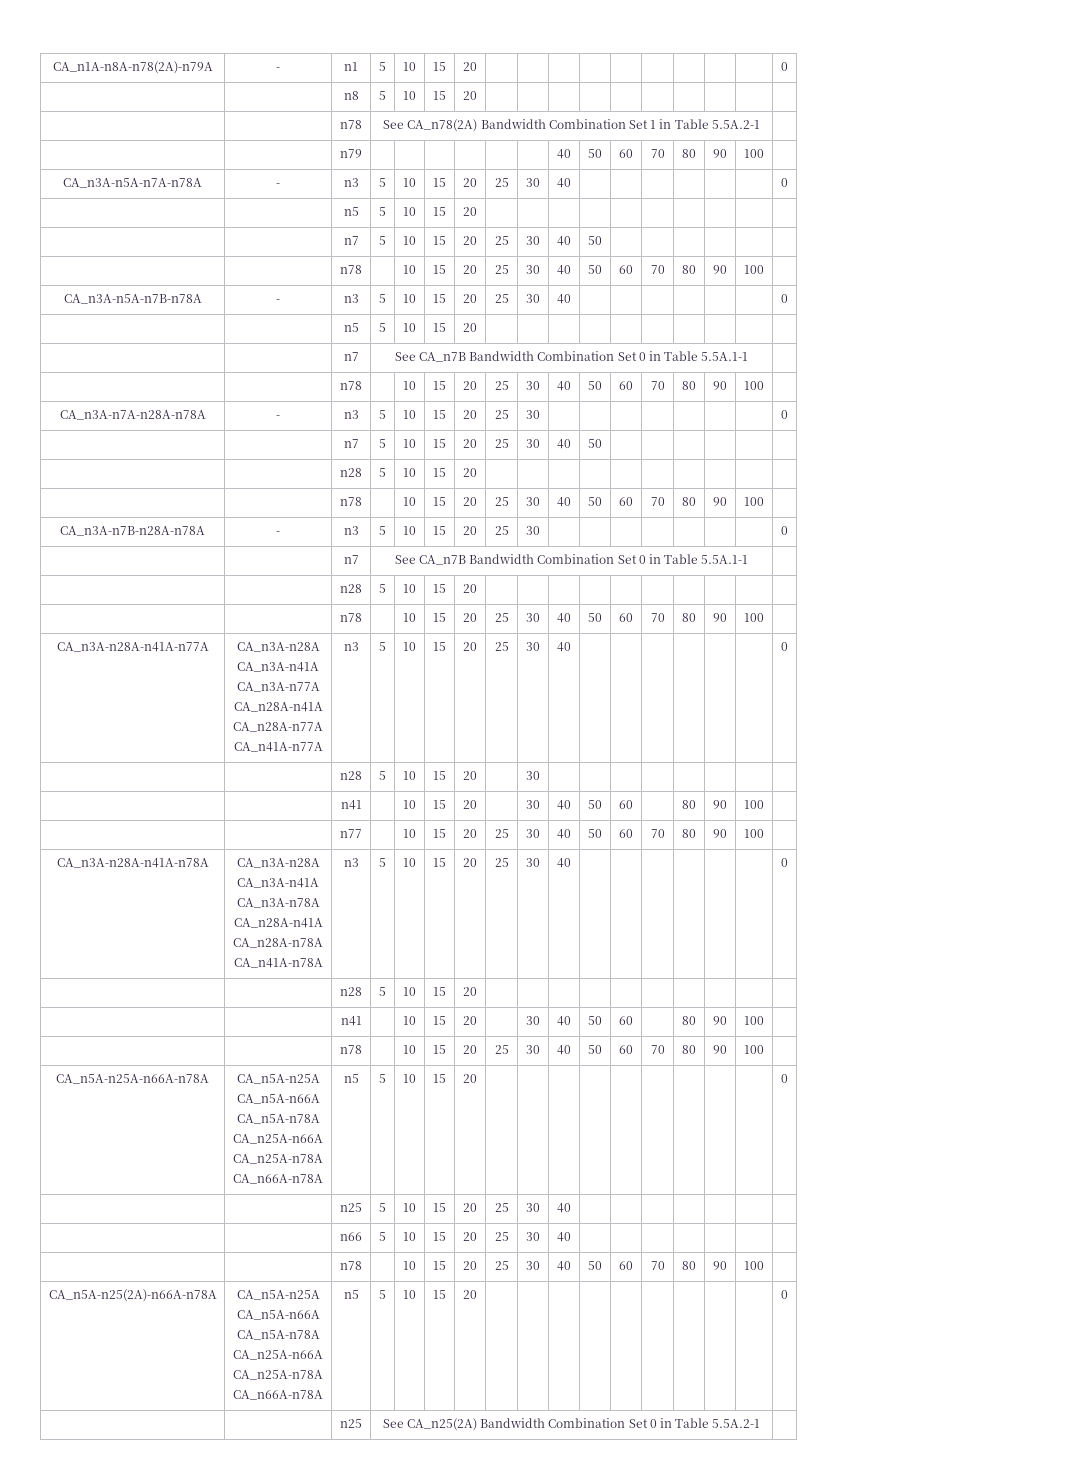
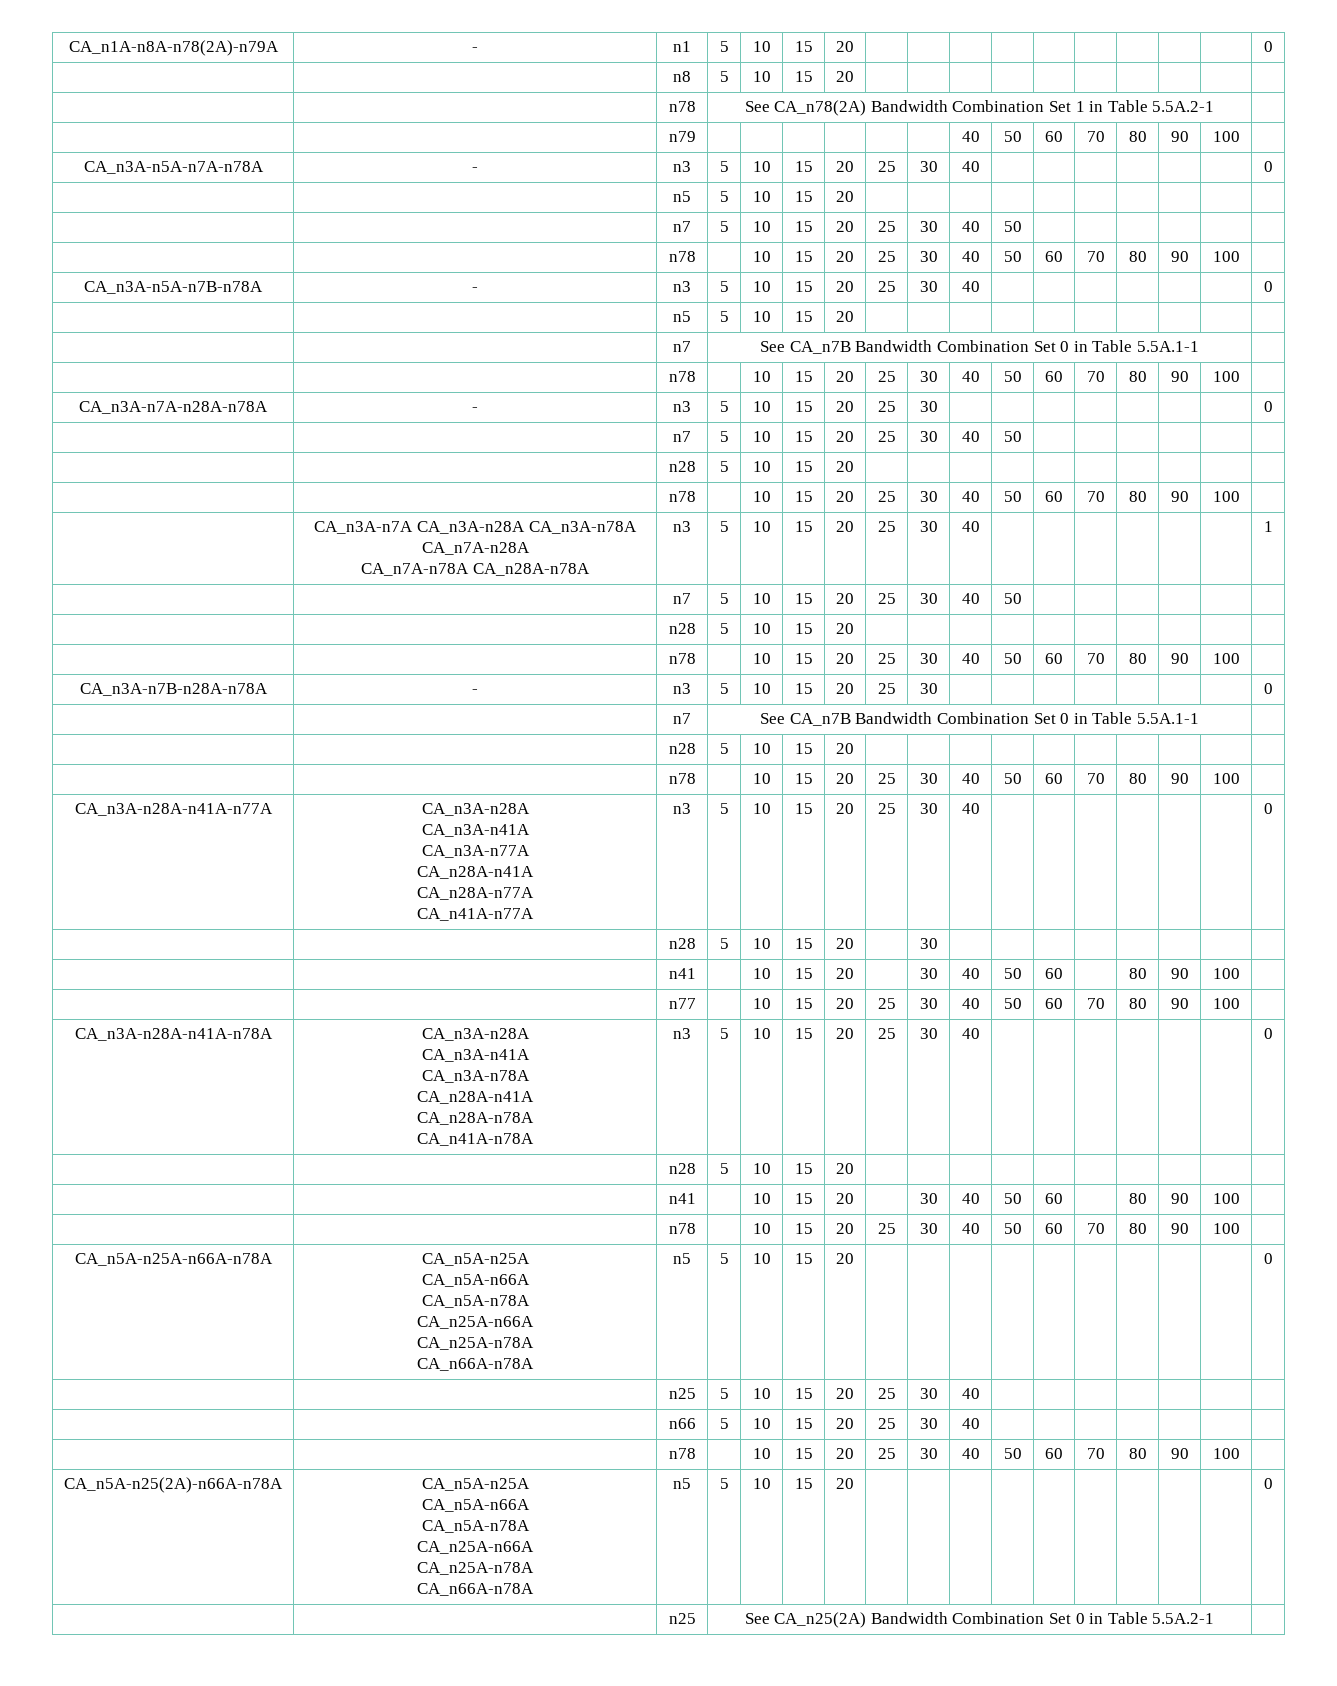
(764, 501) none -> [314,521,637,534] [421,542,530,555] [361,563,590,576] [673,521,691,532] [719,521,729,532] [752,521,771,532] [794,521,813,532] [836,521,854,532] [877,521,896,532] [919,521,938,532] [961,521,980,532] [1263,521,1273,532] [673,593,691,604] [719,593,729,604] [752,593,771,604] [794,593,813,604] [836,593,854,604] [877,593,896,604] [919,593,938,604] [961,593,980,604] [1003,593,1022,604] [668,623,696,634] [719,623,729,634] [752,623,771,634] [794,623,813,634] [836,623,854,634] [668,653,696,664] [752,653,771,664] [794,653,813,664] [836,653,854,664] [877,653,896,664] [919,653,938,664] [961,653,980,664] [1003,653,1022,664] [1045,653,1063,664] [1086,653,1105,664] [1128,653,1147,664] [1170,653,1189,664] [1212,653,1240,664] // | CA_n3A-n7A CA_n3A-n28A CA_n3A-n78A CA_n7A-n28A // CA_n7A-n78A CA_n28A-n78A | n3 | 5 | 10 | 15 | 20 | 25 | 30 | 40 | | | | | | | 1 // | | n7 | 5 | 10 | 15 | 20 | 25 | 30 | 40 | 50 | | | | | | // | | n28 | 5 | 10 | 15 | 20 | | | | | | | | | | // | | n78 | | 10 | 15 | 20 | 25 | 30 | 40 | 50 | 60 | 70 | 80 | 90 | 100 |

